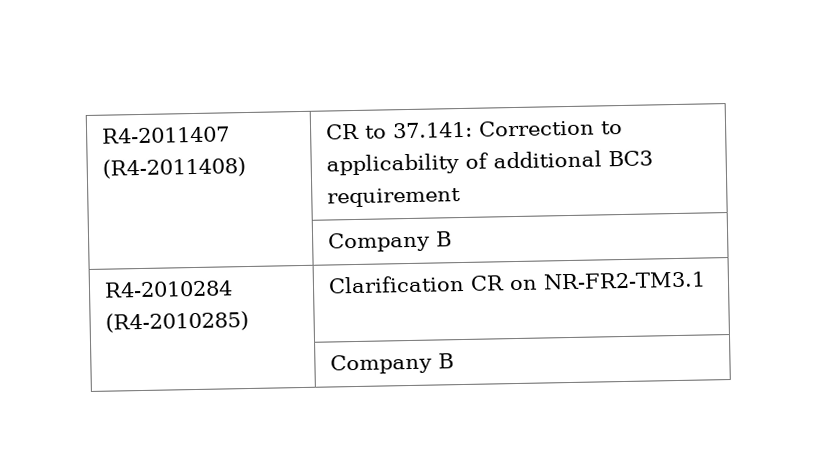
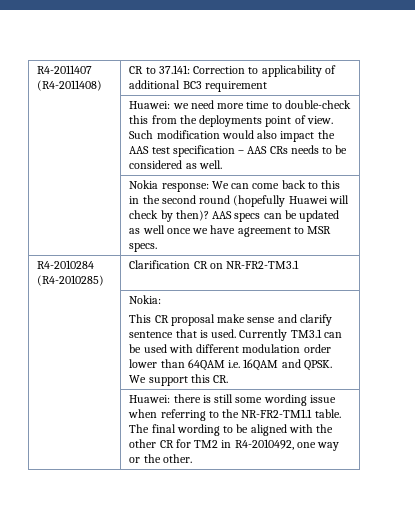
[328,231,453,253] Company B -> [129,100,351,109] [129,115,333,127] [129,130,335,142] [129,145,348,157] [129,160,222,169] [129,180,340,192] [129,195,349,207] [129,210,339,222] [129,225,331,237] [129,243,158,252] Huawei: we need more time to double-check this from the deployments point of view. Such modification would also impact the AAS test specification – AAS CRs needs to be considered as well. // | Nokia response: We can come back to this in the second round (hopefully Huawei will check by then)? AAS specs can be updated as well once we have agreement to MSR specs.
[330,353,455,375] Company B -> [129,295,162,304] [129,314,332,326] [129,329,342,341] [129,344,331,353] [129,359,332,371] [129,374,229,386] [129,394,336,406] [128,409,341,421] [129,424,333,436] [129,439,339,451] [129,454,192,463] Nokia: // This CR proposal make sense and clarify sentence that is used. Currently TM3.1 can be used with different modulation order lower than 64QAM i.e. 16QAM and QPSK. We support this CR. // | Huawei: there is still some wording issue when referring to the NR-FR2-TM1.1 table. The final wording to be aligned with the other CR for TM2 in R4-2010492, one way or the other.

